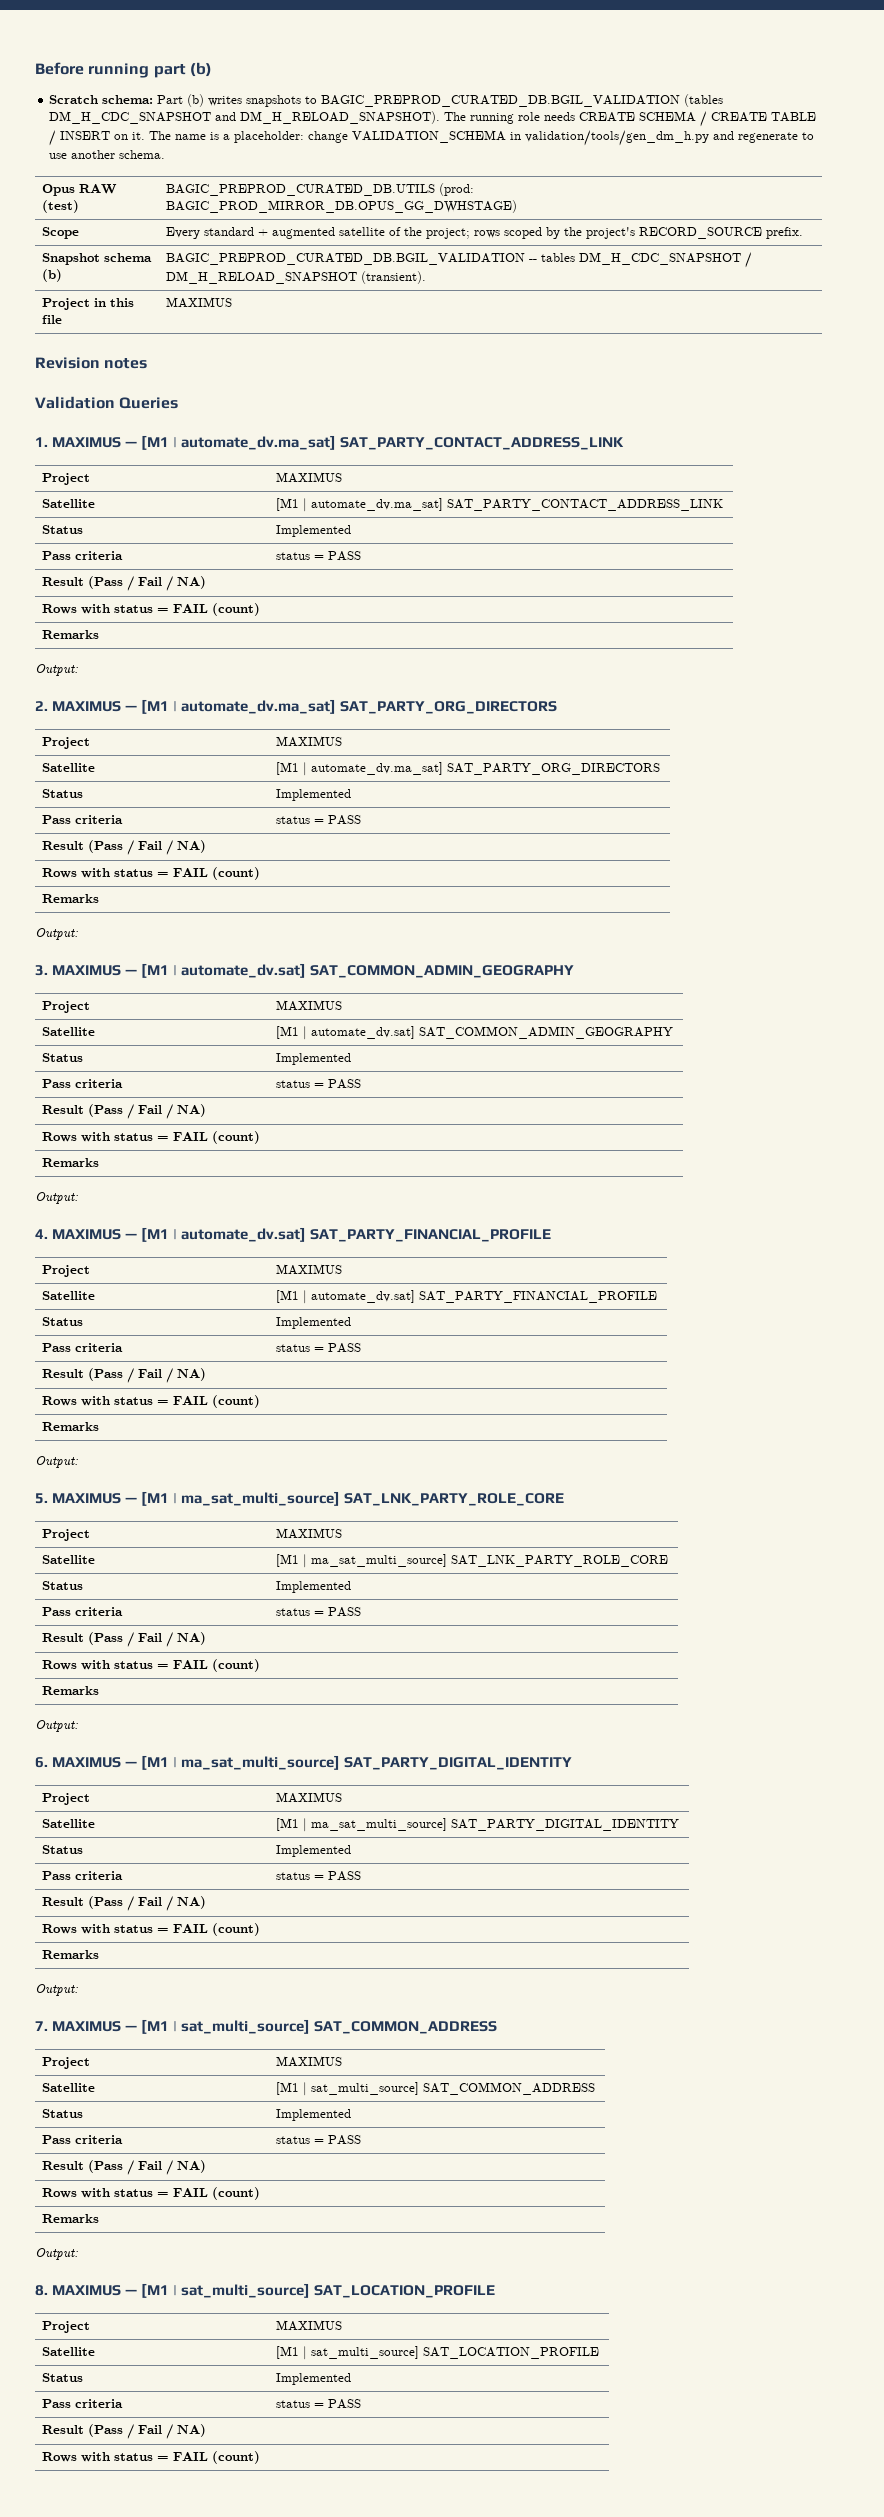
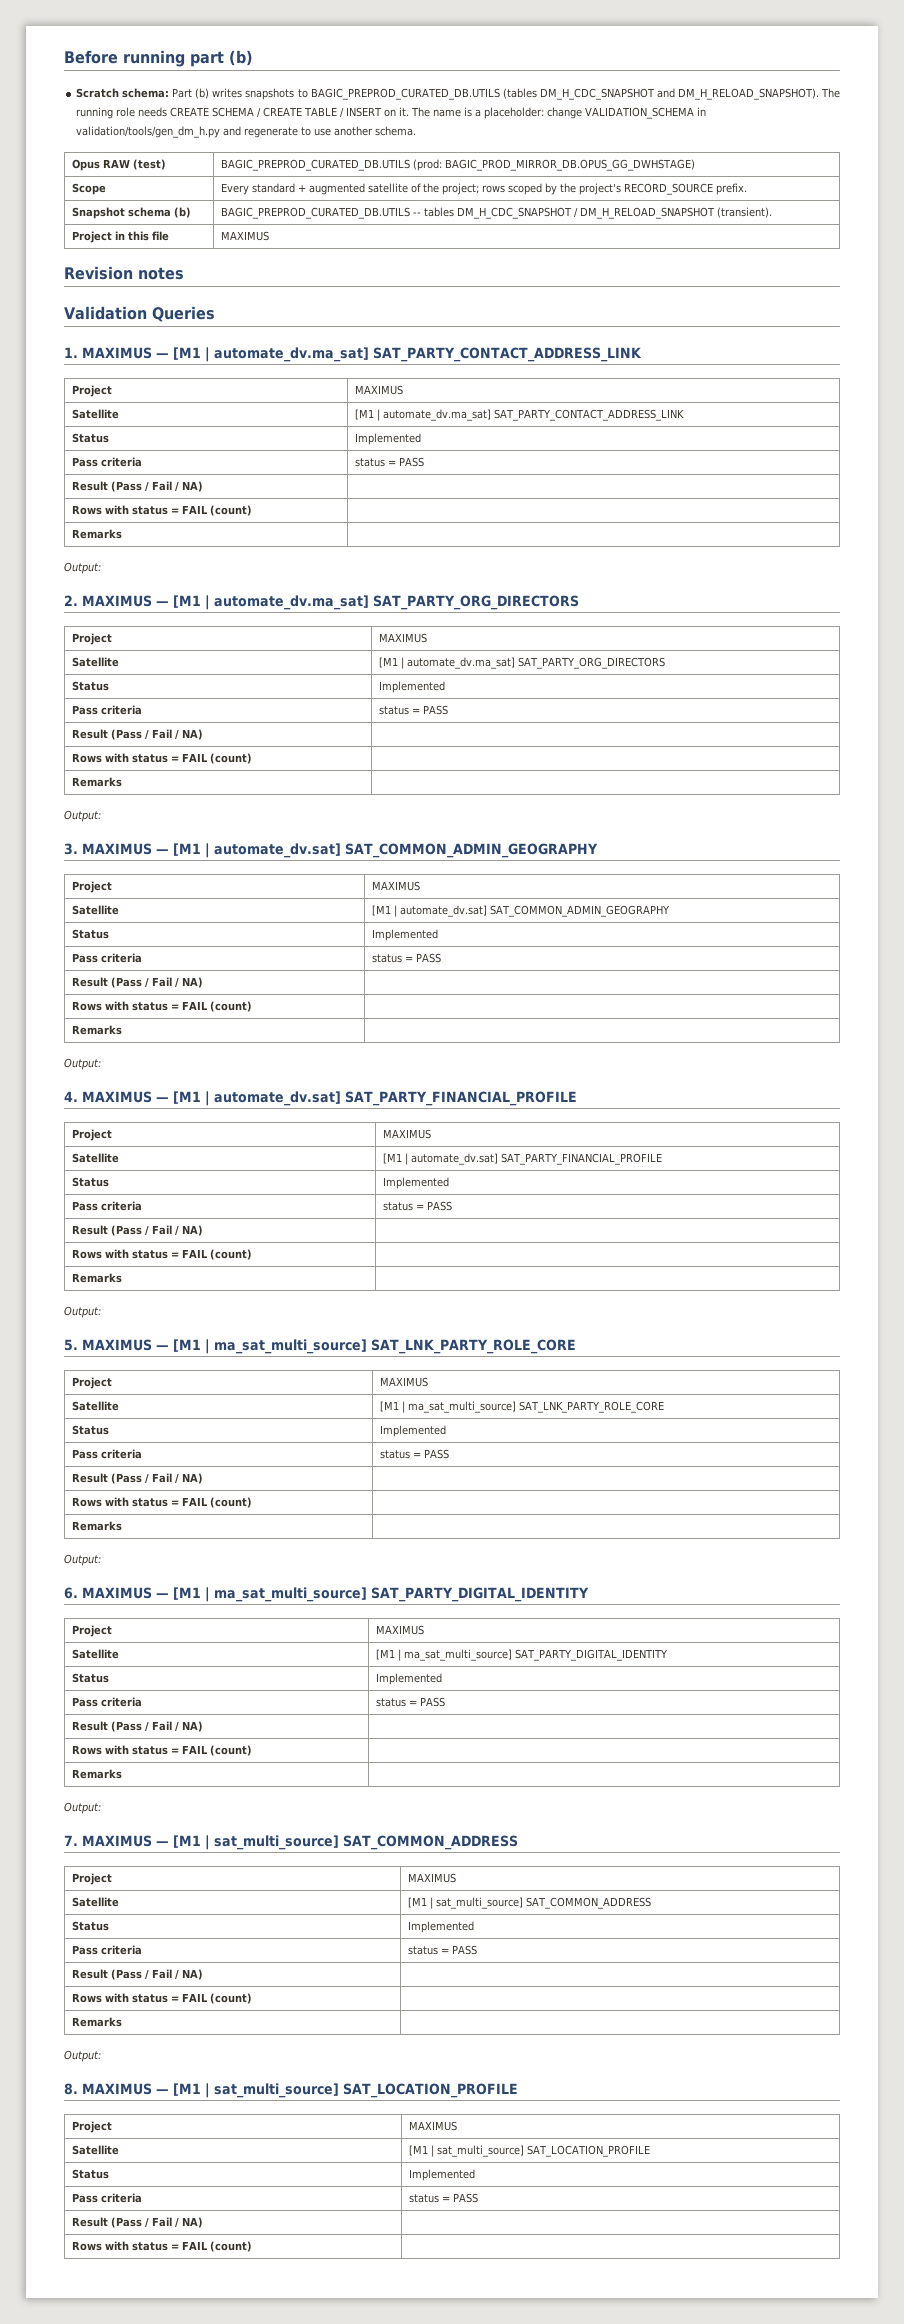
[321,95,681,107] BAGIC_PREPROD_CURATED_DB.BGIL_VALIDATION -> [310,88,500,100] BAGIC_PREPROD_CURATED_DB.UTILS
[165,253,525,265] BAGIC_PREPROD_CURATED_DB.BGIL_VALIDATION -> [220,207,410,219] BAGIC_PREPROD_CURATED_DB.UTILS

